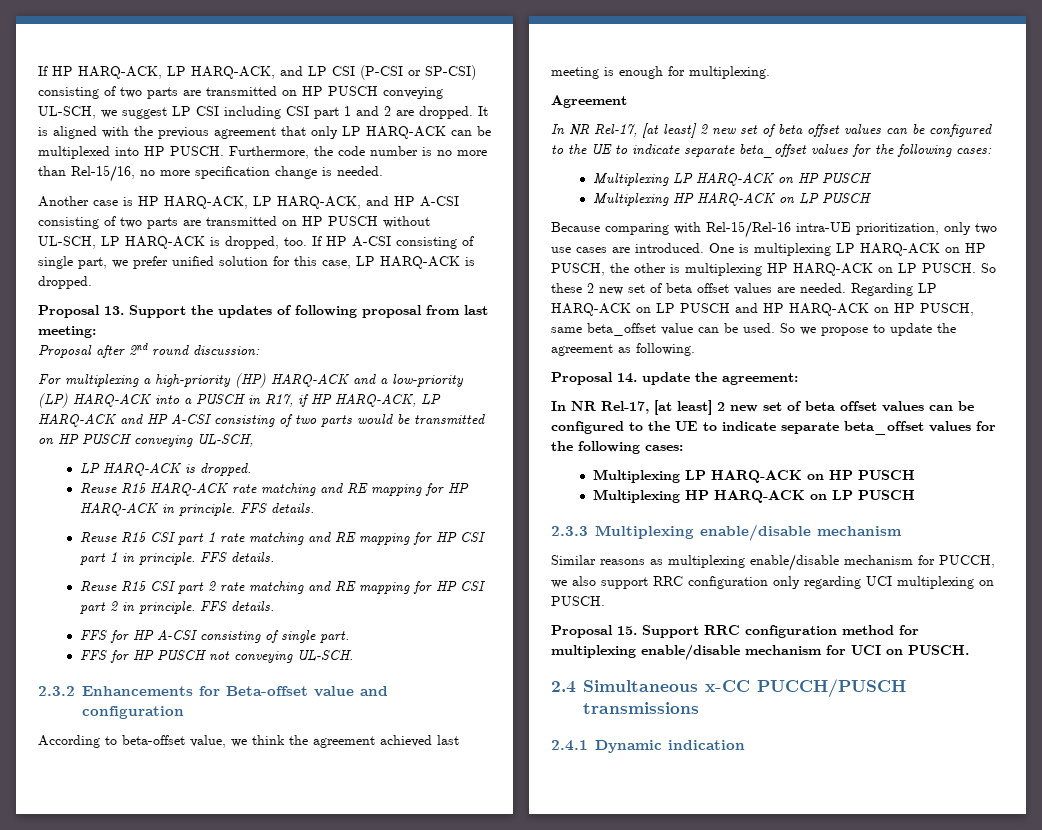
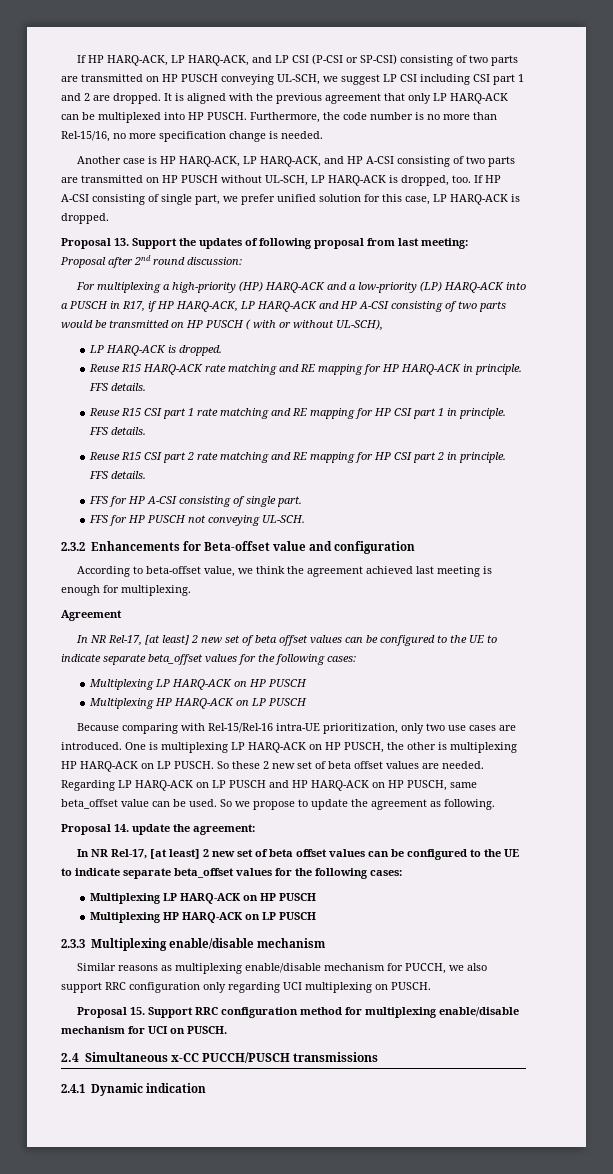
[134,434,253,447] conveying UL-SCH, -> [246,319,383,331] ( with or without UL-SCH),

